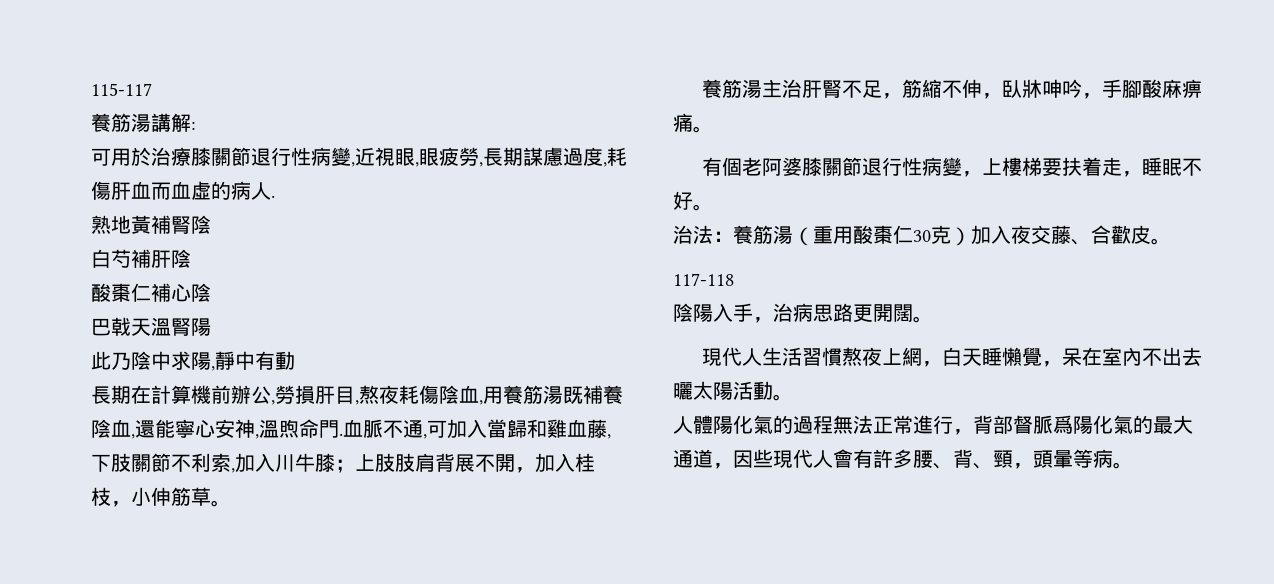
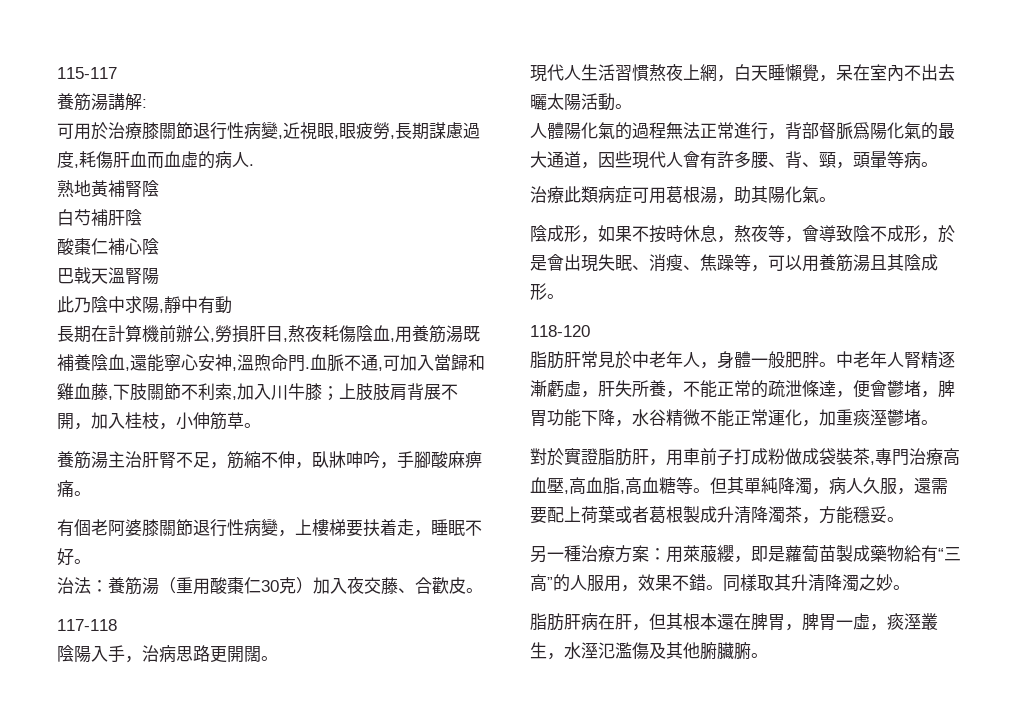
(1133, 465) none -> [530,186,836,204] [530,225,955,243] [530,254,938,272] [530,283,564,300] [530,325,590,337] [530,351,955,369] [530,380,955,398] [530,409,938,427] [530,448,960,466] [530,477,948,495] [530,506,904,524] [530,545,961,563] [530,574,910,592] [530,613,938,631] [530,642,768,660] // 治療此類病症可用葛根湯，助其陽化氣。 // 陰成形，如果不按時休息，熬夜等，會導致陰不成形，於是會出現失眠、消瘦、焦躁等，可以用養筋湯且其陰成形。 // 118-120 // 脂肪肝常見於中老年人，身體一般肥胖。中老年人腎精逐漸虧虛，肝失所養，不能正常的疏泄條達，便會鬱堵，脾胃功能下降，水谷精微不能正常運化，加重痰溼鬱堵。 // 對於實證脂肪肝，用車前子打成粉做成袋裝茶,專門治療高血壓,高血脂,高血糖等。但其單純降濁，病人久服，還需要配上荷葉或者葛根製成升清降濁茶，方能穩妥。 // 另一種治療方案：用萊菔纓，即是蘿蔔苗製成藥物給有“三高”的人服用，效果不錯。同樣取其升清降濁之妙。 // 脂肪肝病在肝，但其根本還在脾胃，脾胃一虛，痰溼叢生，水溼氾濫傷及其他腑臟腑。

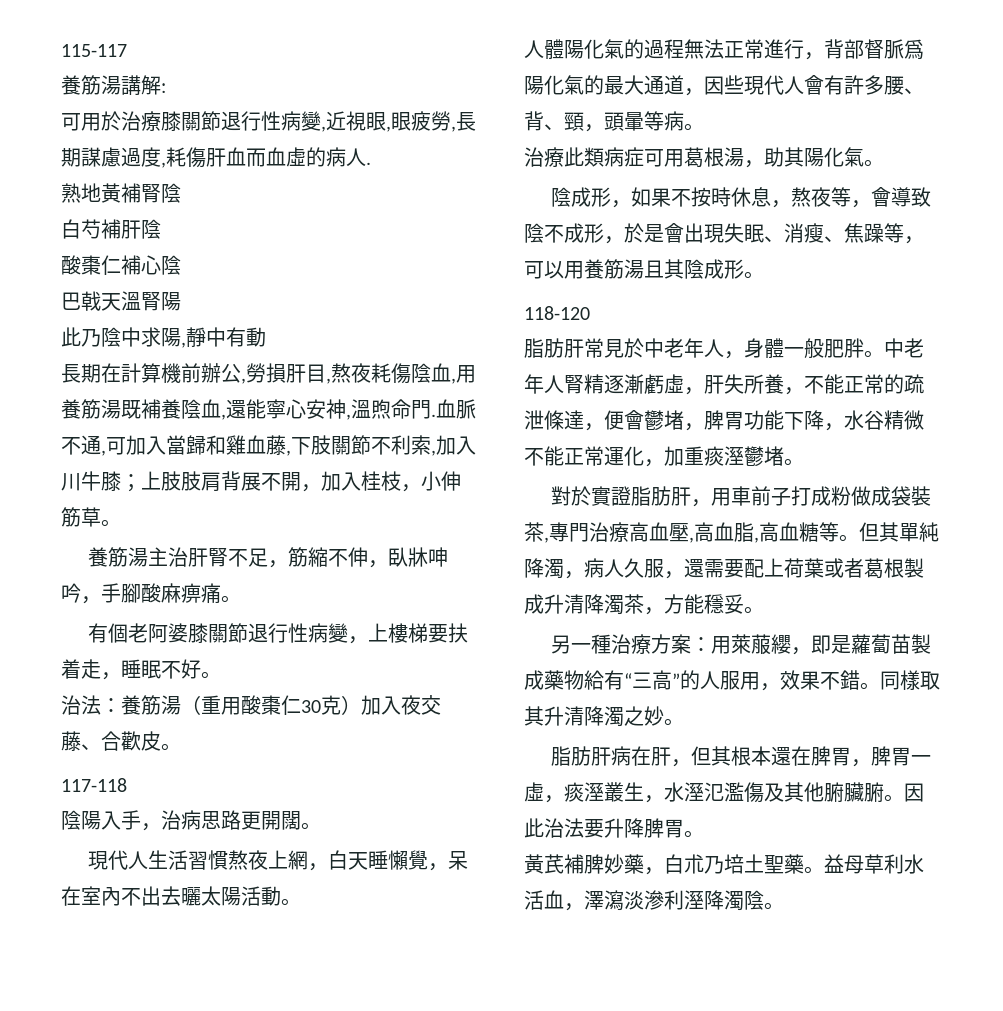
(768, 655) none -> [904,783,924,802] [524,818,704,838] [524,854,924,875] [524,890,784,911] 因此治法要升降脾胃。 // 黃芪補脾妙藥，白朮乃培土聖藥。益母草利水活血，澤瀉淡滲利溼降濁陰。

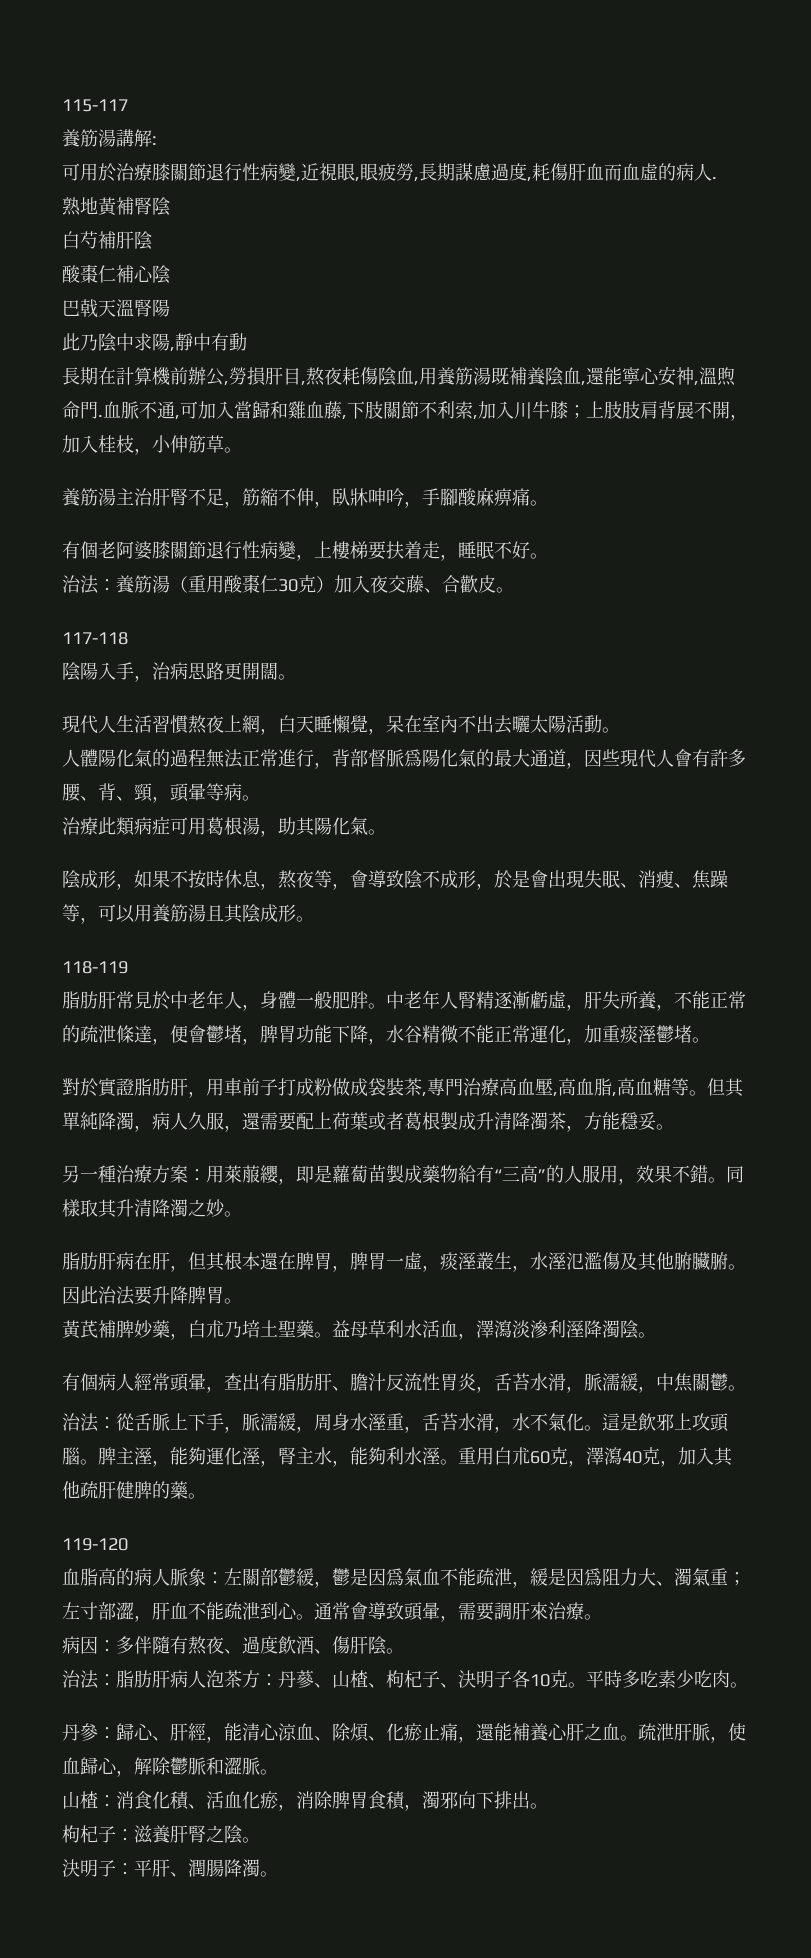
[524,306,590,320] 118-120 -> [62,961,128,974] 118-119
(784, 906) none -> [62,1373,746,1393] [62,1413,729,1433] [62,1447,733,1467] [62,1481,206,1499] [62,1538,128,1551] [62,1568,746,1588] [62,1602,602,1622] [62,1636,404,1655] [62,1670,748,1689] [62,1723,746,1743] [62,1757,278,1777] [62,1791,548,1811] [62,1825,260,1844] [62,1859,278,1877] // 有個病人經常頭暈，查出有脂肪肝、膽汁反流性胃炎，舌苔水滑，脈濡緩，中焦關鬱。 // 治法：從舌脈上下手，脈濡緩，周身水溼重，舌苔水滑，水不氣化。這是飲邪上攻頭腦。脾主溼，能夠運化溼，腎主水，能夠利水溼。重用白朮60克，澤瀉40克，加入其他疏肝健脾的藥。 // 119-120 // 血脂高的病人脈象：左關部鬱緩，鬱是因爲氣血不能疏泄，緩是因爲阻力大、濁氣重；左寸部澀，肝血不能疏泄到心。通常會導致頭暈，需要調肝來治療。 // 病因：多伴隨有熬夜、過度飲酒、傷肝陰。 // 治法：脂肪肝病人泡茶方：丹蔘、山楂、枸杞子、決明子各10克。平時多吃素少吃肉。 // 丹參：歸心、肝經，能清心涼血、除煩、化瘀止痛，還能補養心肝之血。疏泄肝脈，使血歸心，解除鬱脈和澀脈。 // 山楂：消食化積、活血化瘀，消除脾胃食積，濁邪向下排出。 // 枸杞子：滋養肝腎之陰。 // 決明子：平肝、潤腸降濁。

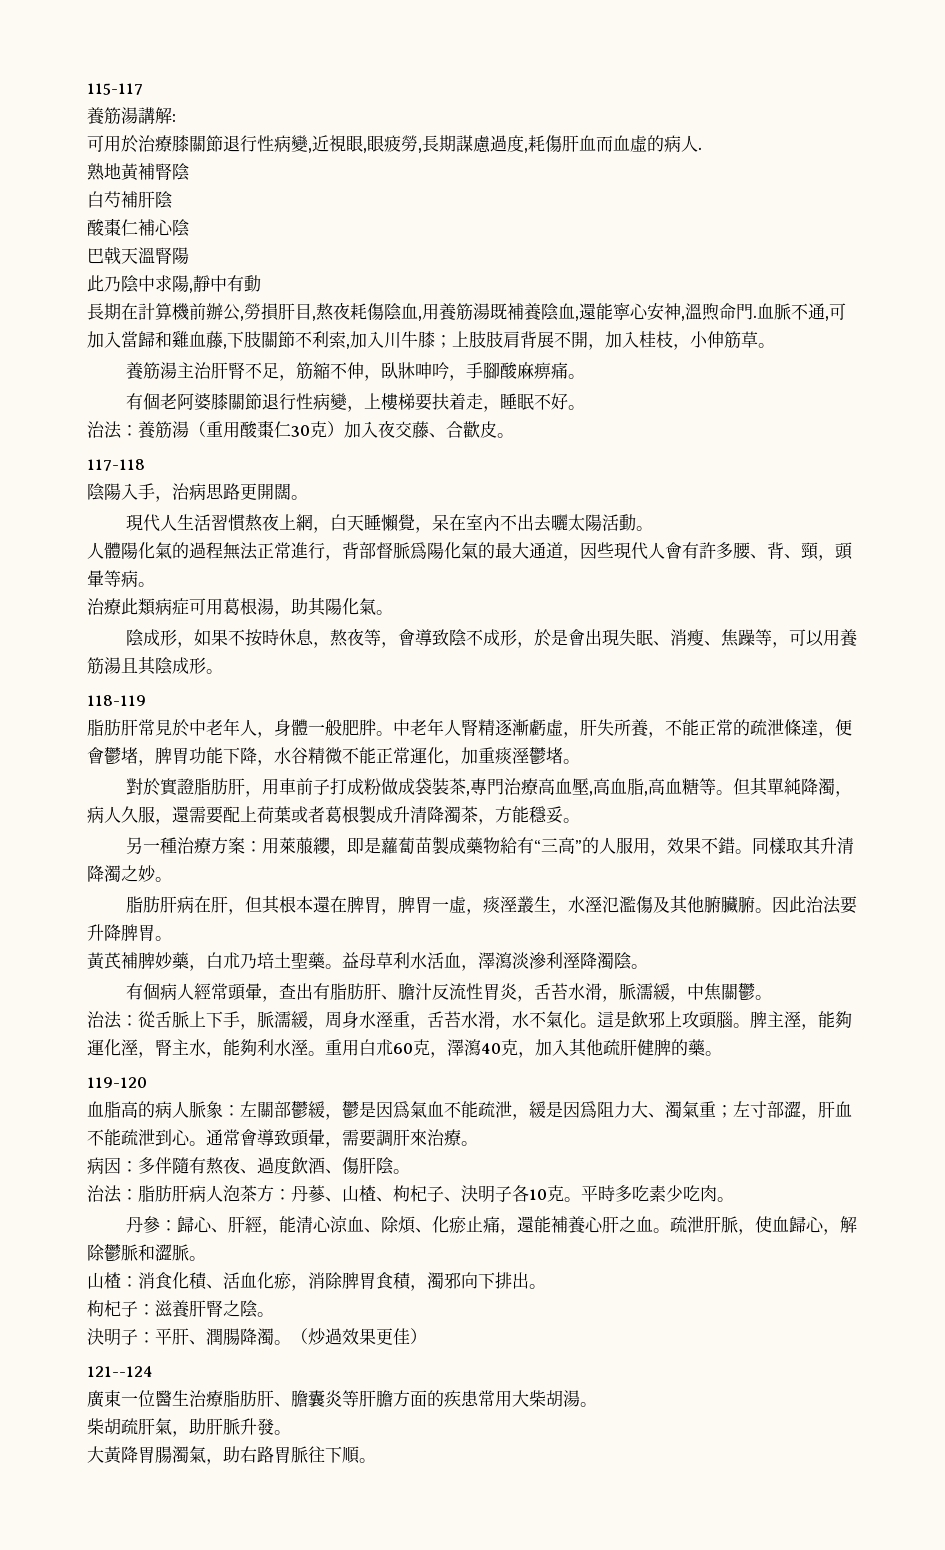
(278, 1874) none -> [291,1328,427,1345] [87,1366,153,1377] [87,1390,597,1408] [87,1418,291,1437] [87,1446,376,1465] （炒過效果更佳） // 121--124 // 廣東一位醫生治療脂肪肝、膽囊炎等肝膽方面的疾患常用大柴胡湯。 // 柴胡疏肝氣，助肝脈升發。 // 大黃降胃腸濁氣，助右路胃脈往下順。

